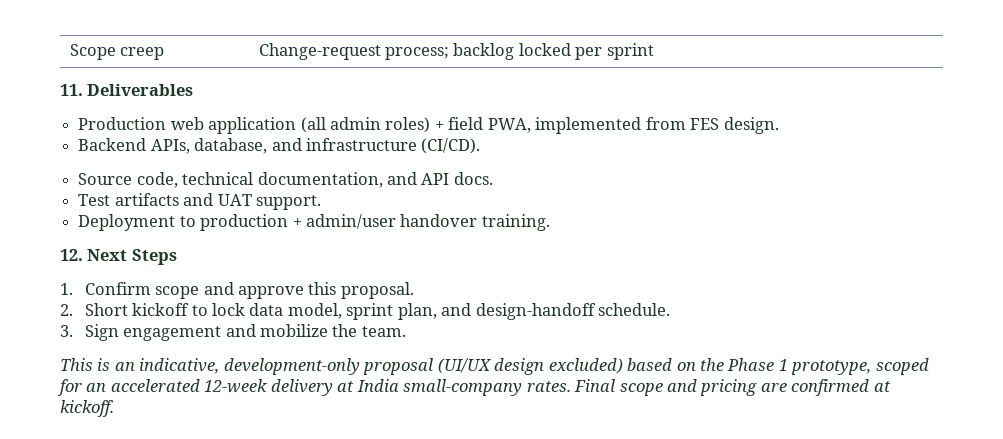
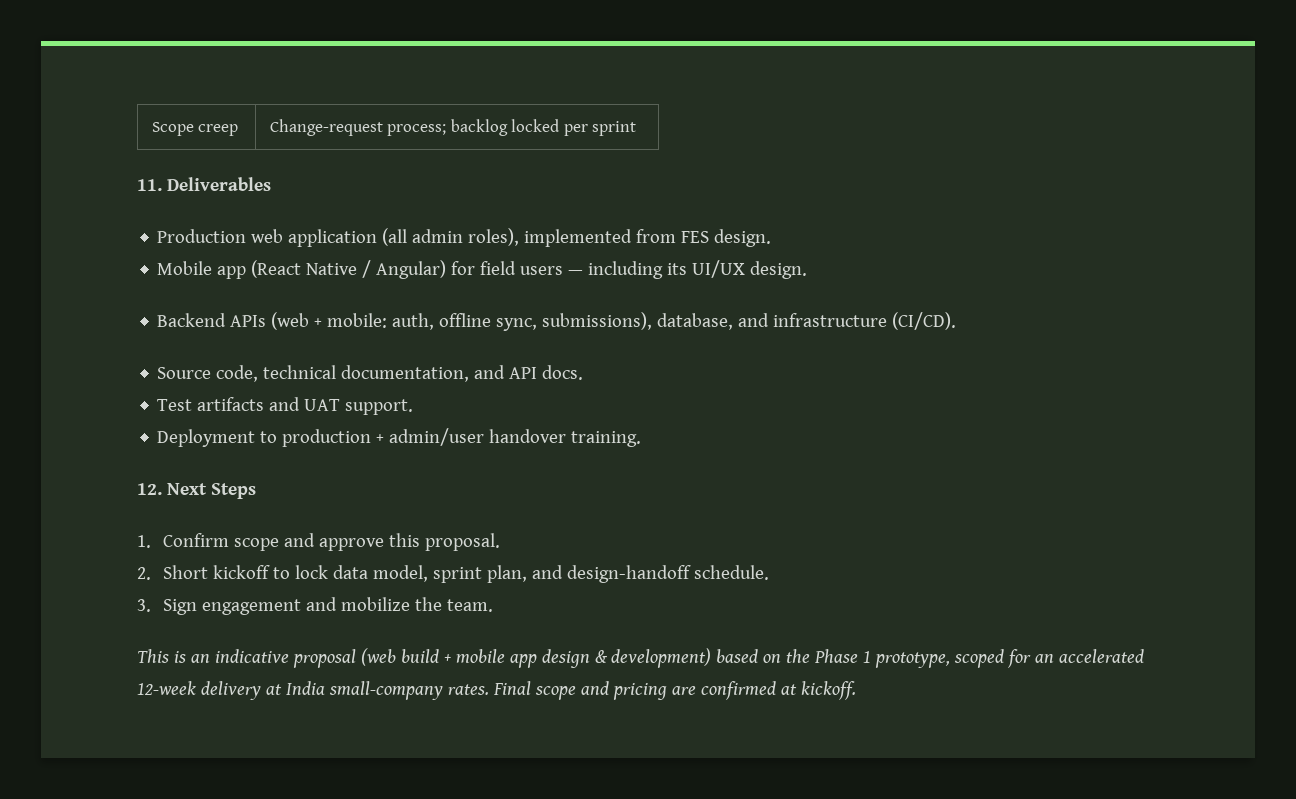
[385,117,531,133] roles) + field PWA, -> [468,228,520,246] roles),
[78,138,190,154] Backend APIs, -> [157,260,808,279] [157,312,653,331] Mobile app (React Native / Angular) for field users — including its UI/UX design. // Backend APIs (web + mobile: auth, offline sync, submissions),
[139,358,623,375] indicative, development-only proposal (UI/UX design excluded) -> [214,648,711,668] indicative proposal (web build + mobile app design & development)

